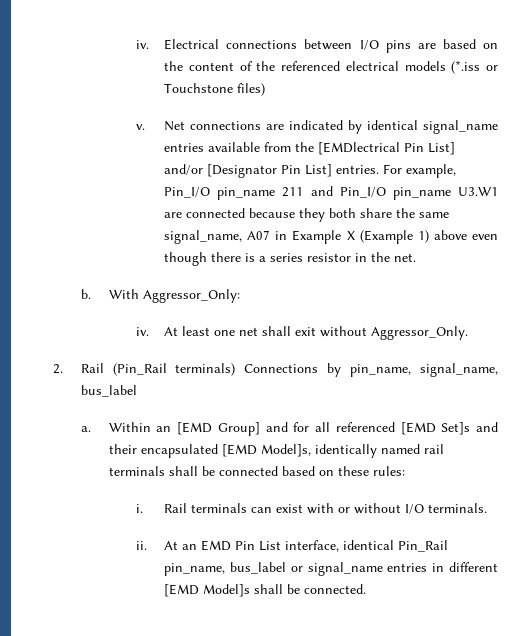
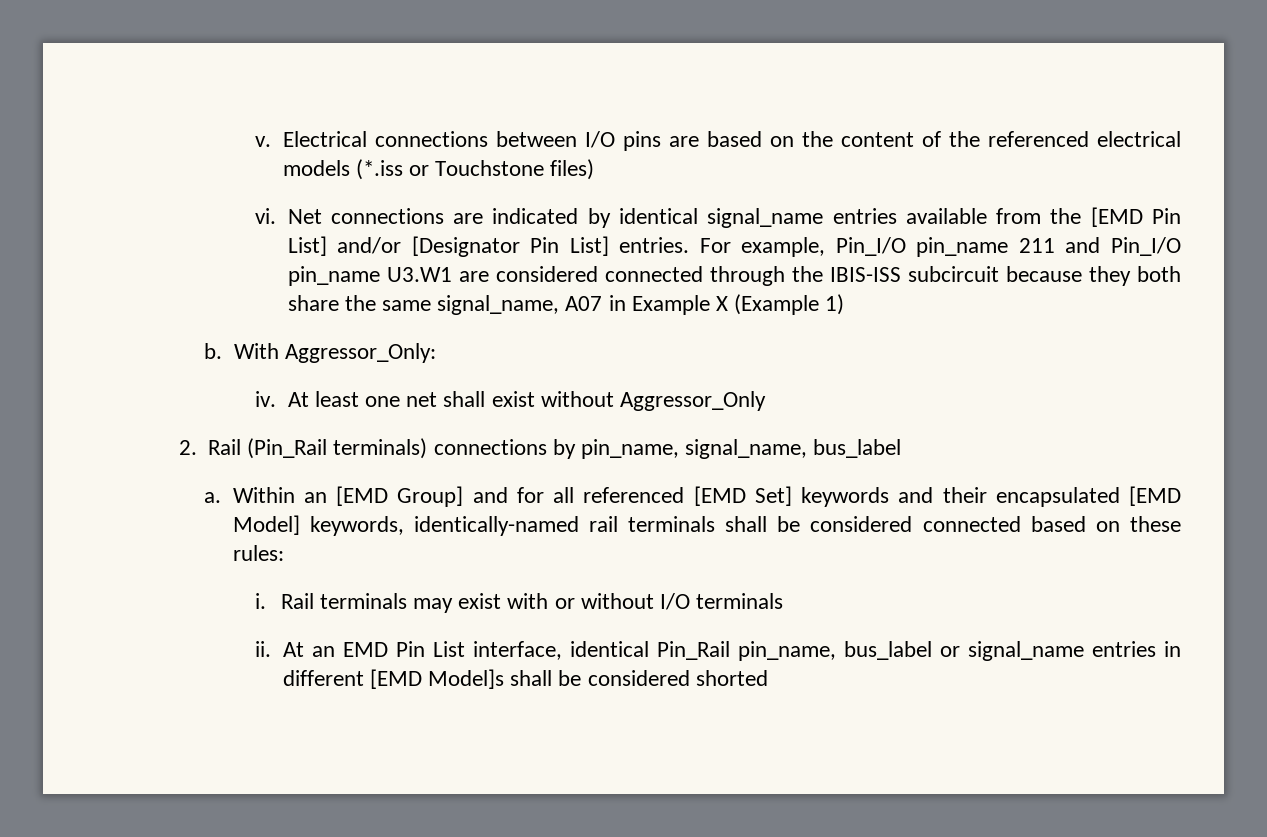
[136,40,150,49] iv. -> [254,136,271,147] v.
[136,124,146,130] v. -> [254,208,276,224] vi.
[318,142,401,155] [EMDlectrical -> [1090,207,1143,227] [EMD
[186,208,246,218] connected -> [495,266,999,286] considered connected through the IBIS-ISS subcircuit
[433,230,499,240] [164,252,417,266] above even though there is a series resistor in the net. -> (845, 304) none
[295,326,469,340] exit without Aggressor_Only. -> [491,391,766,411] exist without Aggressor_Only
[244,364,319,373] Connections -> [433,439,547,455] connections
[441,422,471,435] Set]s -> [754,486,889,507] Set] keywords
[260,444,420,458] Model]s, identically named -> [232,515,579,536] Model] keywords, identically-named
(215, 471) none -> [810,516,913,532] considered
[251,507,273,513] can -> [412,598,453,613] may
[428,503,488,513] terminals. -> [696,593,784,609] terminals
[304,584,367,594] connected. -> [587,670,768,686] considered shorted

